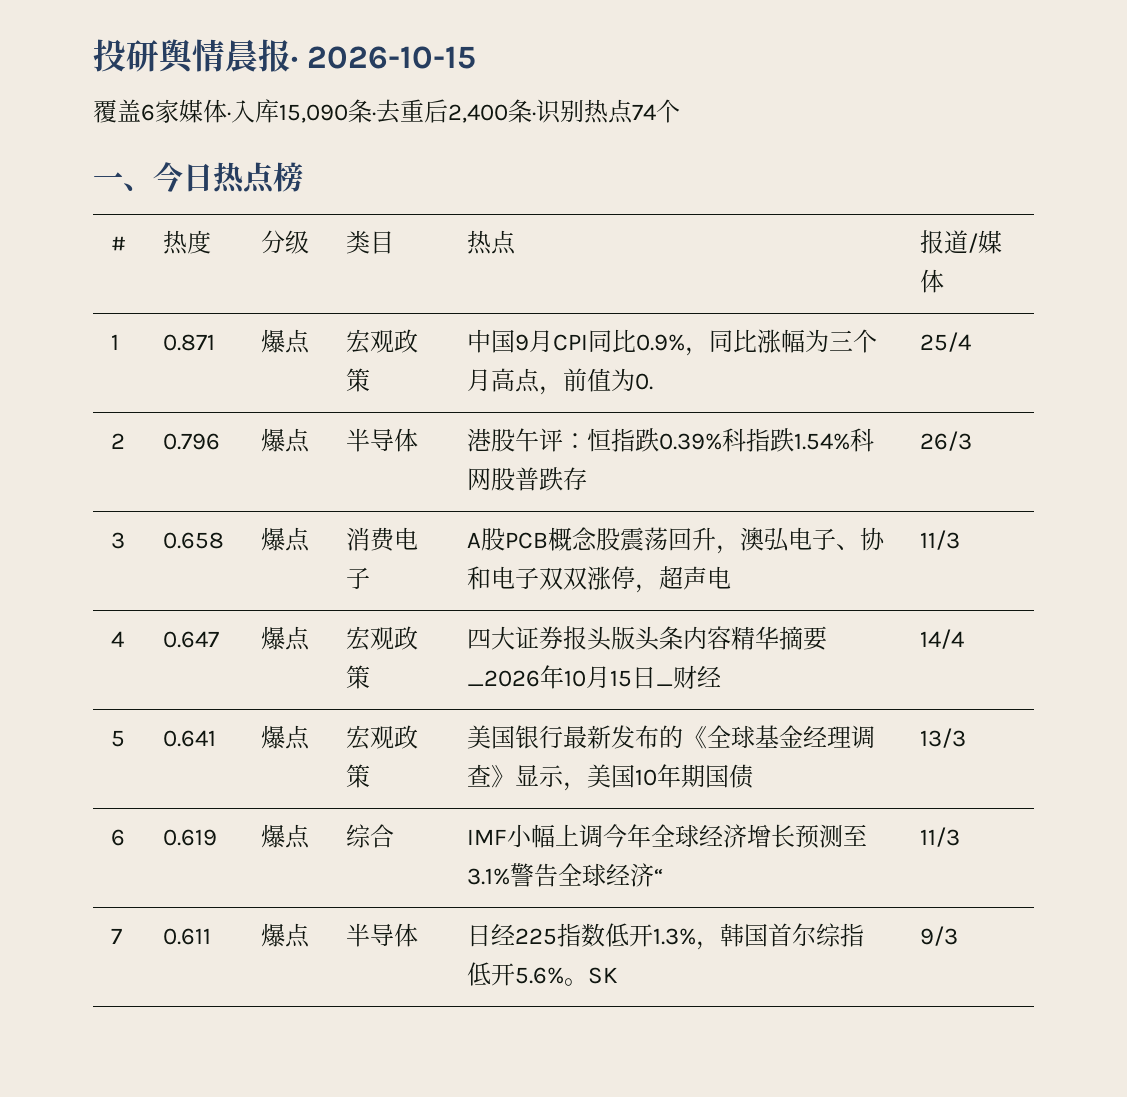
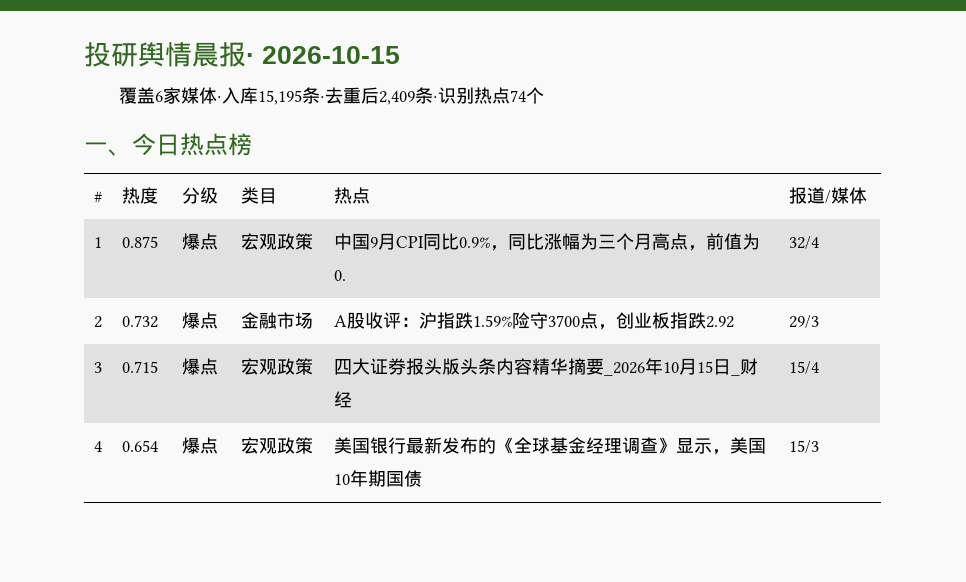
[279,104,348,123] 15,090 -> [258,90,303,105] 15,195
[448,104,508,123] 2,400 -> [379,91,416,105] 2,409
[163,334,216,351] 0.871 -> [121,236,158,248] 0.875
[920,332,972,352] 25/4 -> [788,236,819,249] 32/4
[163,433,221,450] [261,428,311,453] [346,428,419,452] [467,428,875,452] [467,467,588,491] [920,431,973,451] [111,532,126,549] [163,532,225,549] [261,527,311,552] [346,527,419,552] [346,567,371,589] [467,527,886,554] [467,566,732,593] [920,530,961,550] [111,631,125,647] [163,631,220,648] 0.796 | 爆点 | 半导体 | 港股午评：恒指跌0.39%科指跌1.54%科网股普跌存 | 26/3 // 3 | 0.658 | 爆点 | 消费电子 | A股PCB概念股震荡回升，澳弘电子、协和电子双双涨停，超声电 | 11/3 // 4 | 0.647 -> [121,315,158,328] [181,312,218,329] [240,312,313,329] [333,312,734,330] [788,315,819,328] [93,362,102,373] [121,361,158,373] 0.732 | 爆点 | 金融市场 | A股收评：沪指跌1.59%险守3700点，创业板指跌2.92 | 29/3 // 3 | 0.715
[920,629,965,649] [111,730,126,747] [163,730,217,747] 14/4 // 5 | 0.641 -> [788,361,819,374] [93,441,102,452] [121,440,158,452] 15/4 // 4 | 0.654
[920,728,967,748] [111,829,126,846] [163,829,218,846] [261,824,311,849] [346,824,395,848] [467,824,868,849] [467,863,665,887] [920,827,961,847] [111,928,123,944] [163,928,212,945] [261,923,311,948] [346,923,419,947] [467,923,865,950] [467,962,619,986] [920,926,959,946] 13/3 // 6 | 0.619 | 爆点 | 综合 | IMF小幅上调今年全球经济增长预测至3.1%警告全球经济“ | 11/3 // 7 | 0.611 | 爆点 | 半导体 | 日经225指数低开1.3%，韩国首尔综指低开5.6%。SK | 9/3 -> [788,440,819,453] 15/3

